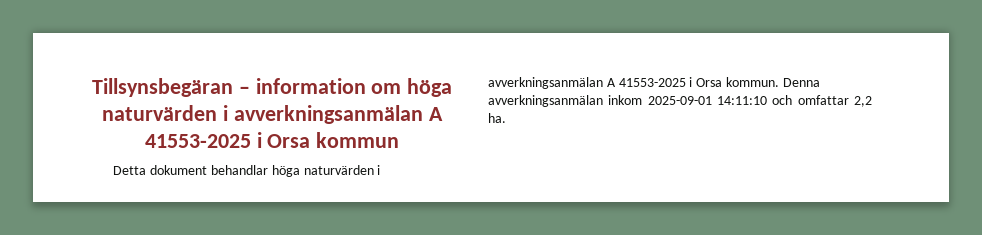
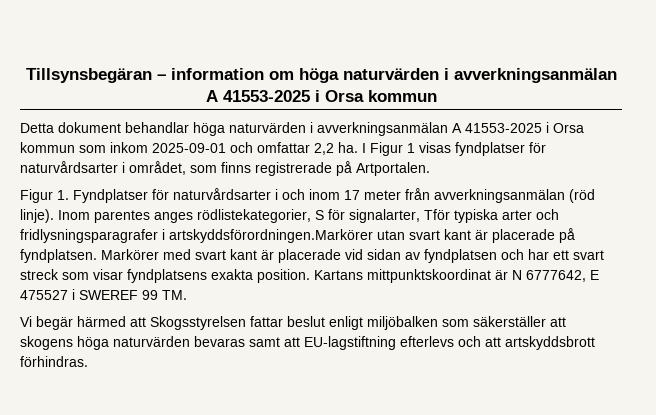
[725,77,820,87] [488,95,603,107] kommun. Denna avverkningsanmälan -> [20,142,106,153] kommun som
[717,96,767,105] 14:11:10 -> (226, 148) none
(506, 118) none -> [362,142,546,156] [20,161,430,176] [20,188,595,203] [20,209,559,223] [20,228,575,243] [20,249,604,263] [20,269,599,283] [20,289,187,300] [20,316,566,330] [20,336,595,350] [20,356,88,367] I Figur 1 visas fyndplatser för naturvårdsarter i området, som finns registrerade på Artportalen. // Figur 1. Fyndplatser för naturvårdsarter i och inom 17 meter från avverkningsanmälan (röd linje). Inom parentes anges rödlistekategorier, S för signalarter, Tför typiska arter och fridlysningsparagrafer i artskyddsförordningen.Markörer utan svart kant är placerade på fyndplatsen. Markörer med svart kant är placerade vid sidan av fyndplatsen och har ett svart streck som visar fyndplatsens exakta position. Kartans mittpunktskoordinat är N 6777642, E 475527 i SWEREF 99 TM. // Vi begär härmed att Skogsstyrelsen fattar beslut enligt miljöbalken som säkerställer att skogens höga naturvärden bevaras samt att EU-lagstiftning efterlevs och att artskyddsbrott förhindras.

